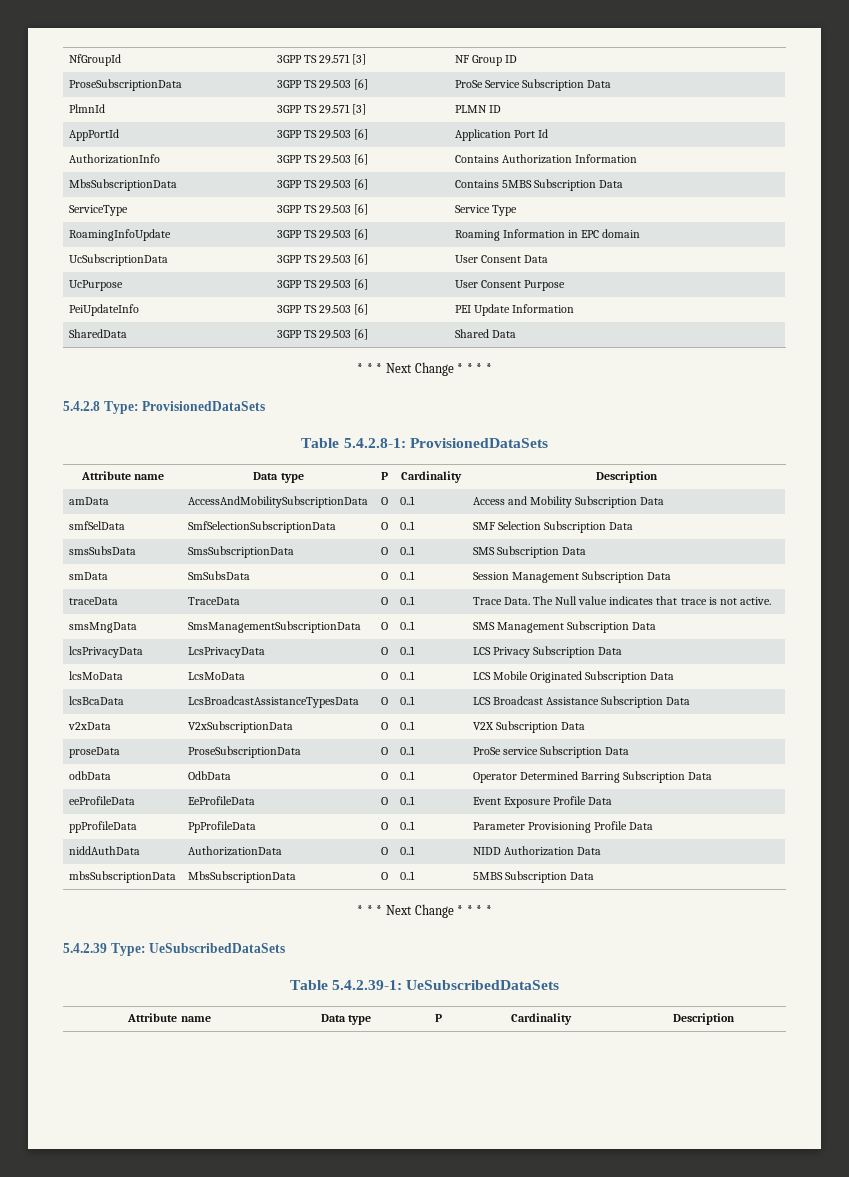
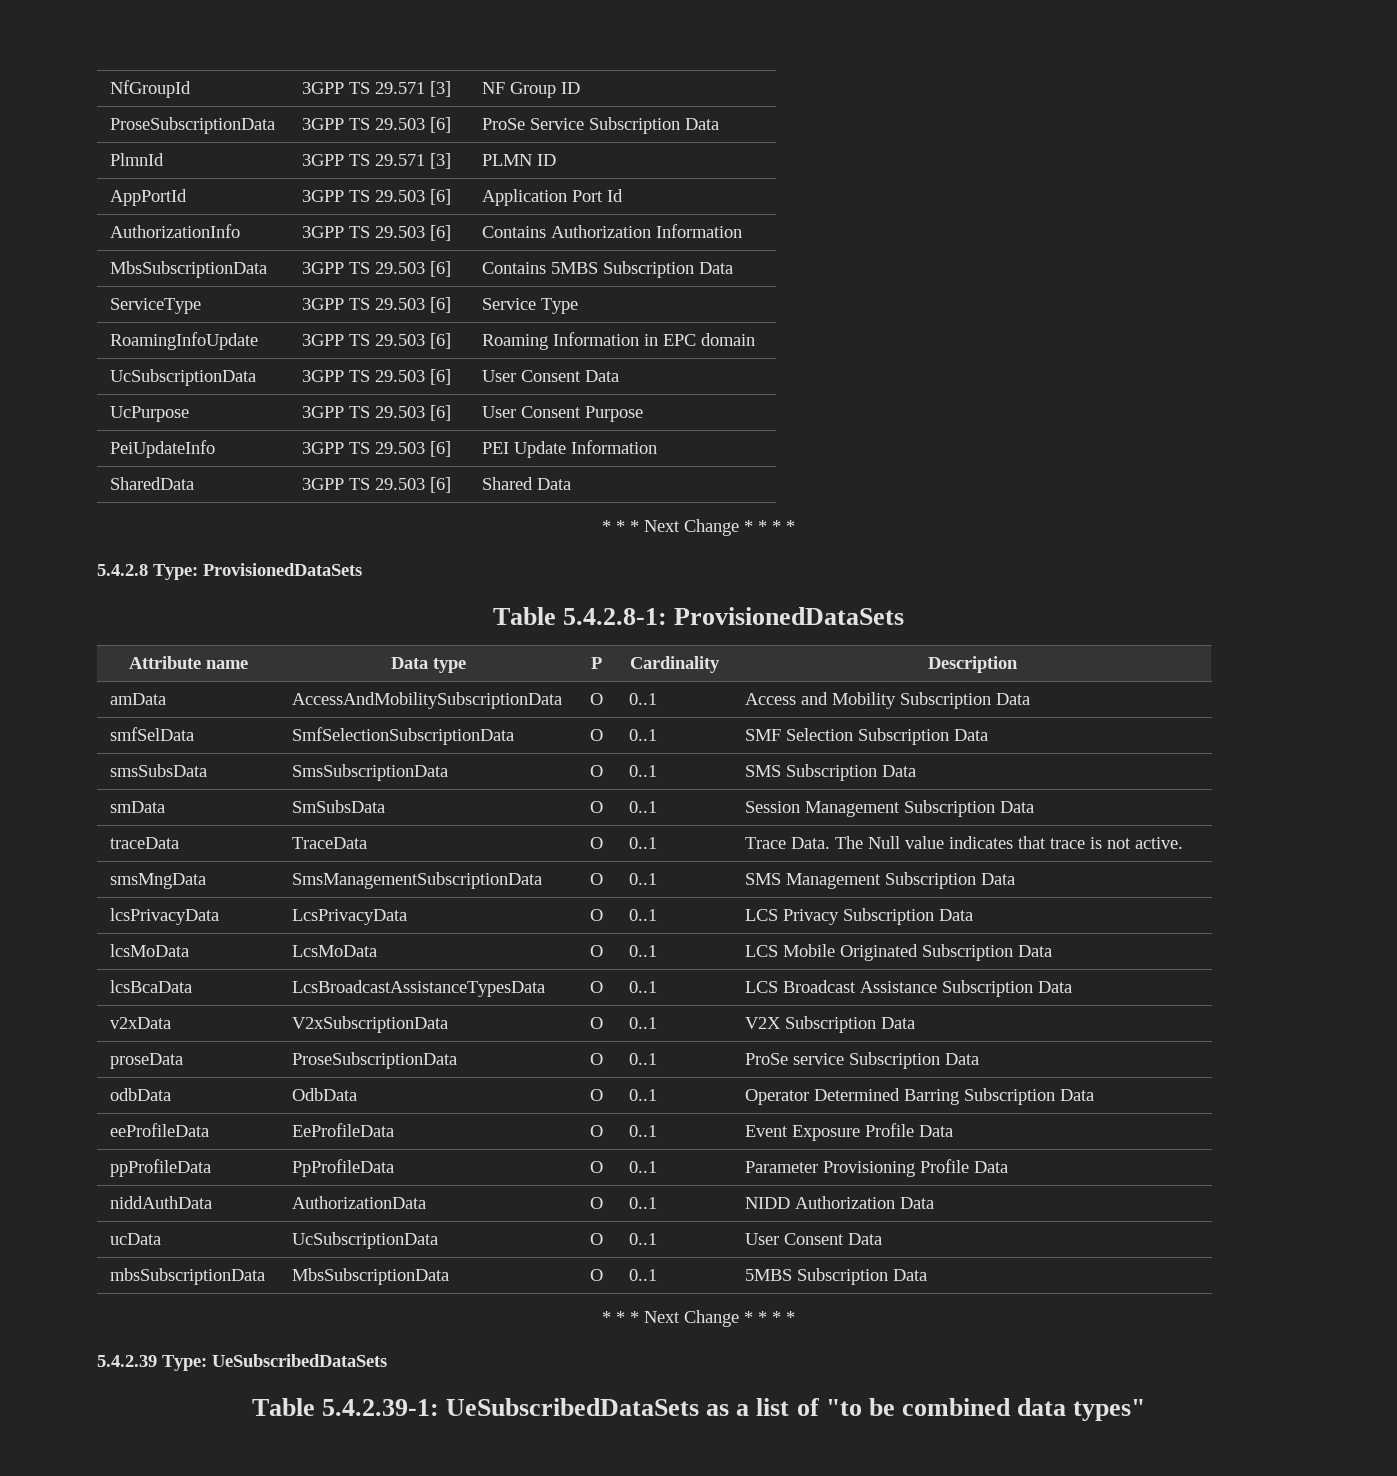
(601, 851) none -> [110,1233,162,1245] [292,1232,439,1249] [590,1233,603,1245] [629,1233,658,1245] [745,1233,883,1245] // ucData | UcSubscriptionData | O | 0..1 | User Consent Data
[127,1013,211,1022] [320,1014,372,1025] [435,1014,442,1022] [511,1013,572,1025] [673,1013,735,1025] // Attribute name | Data type | P | Cardinality | Description -> [706,1398,1145,1421] as a list of "to be combined data types"

